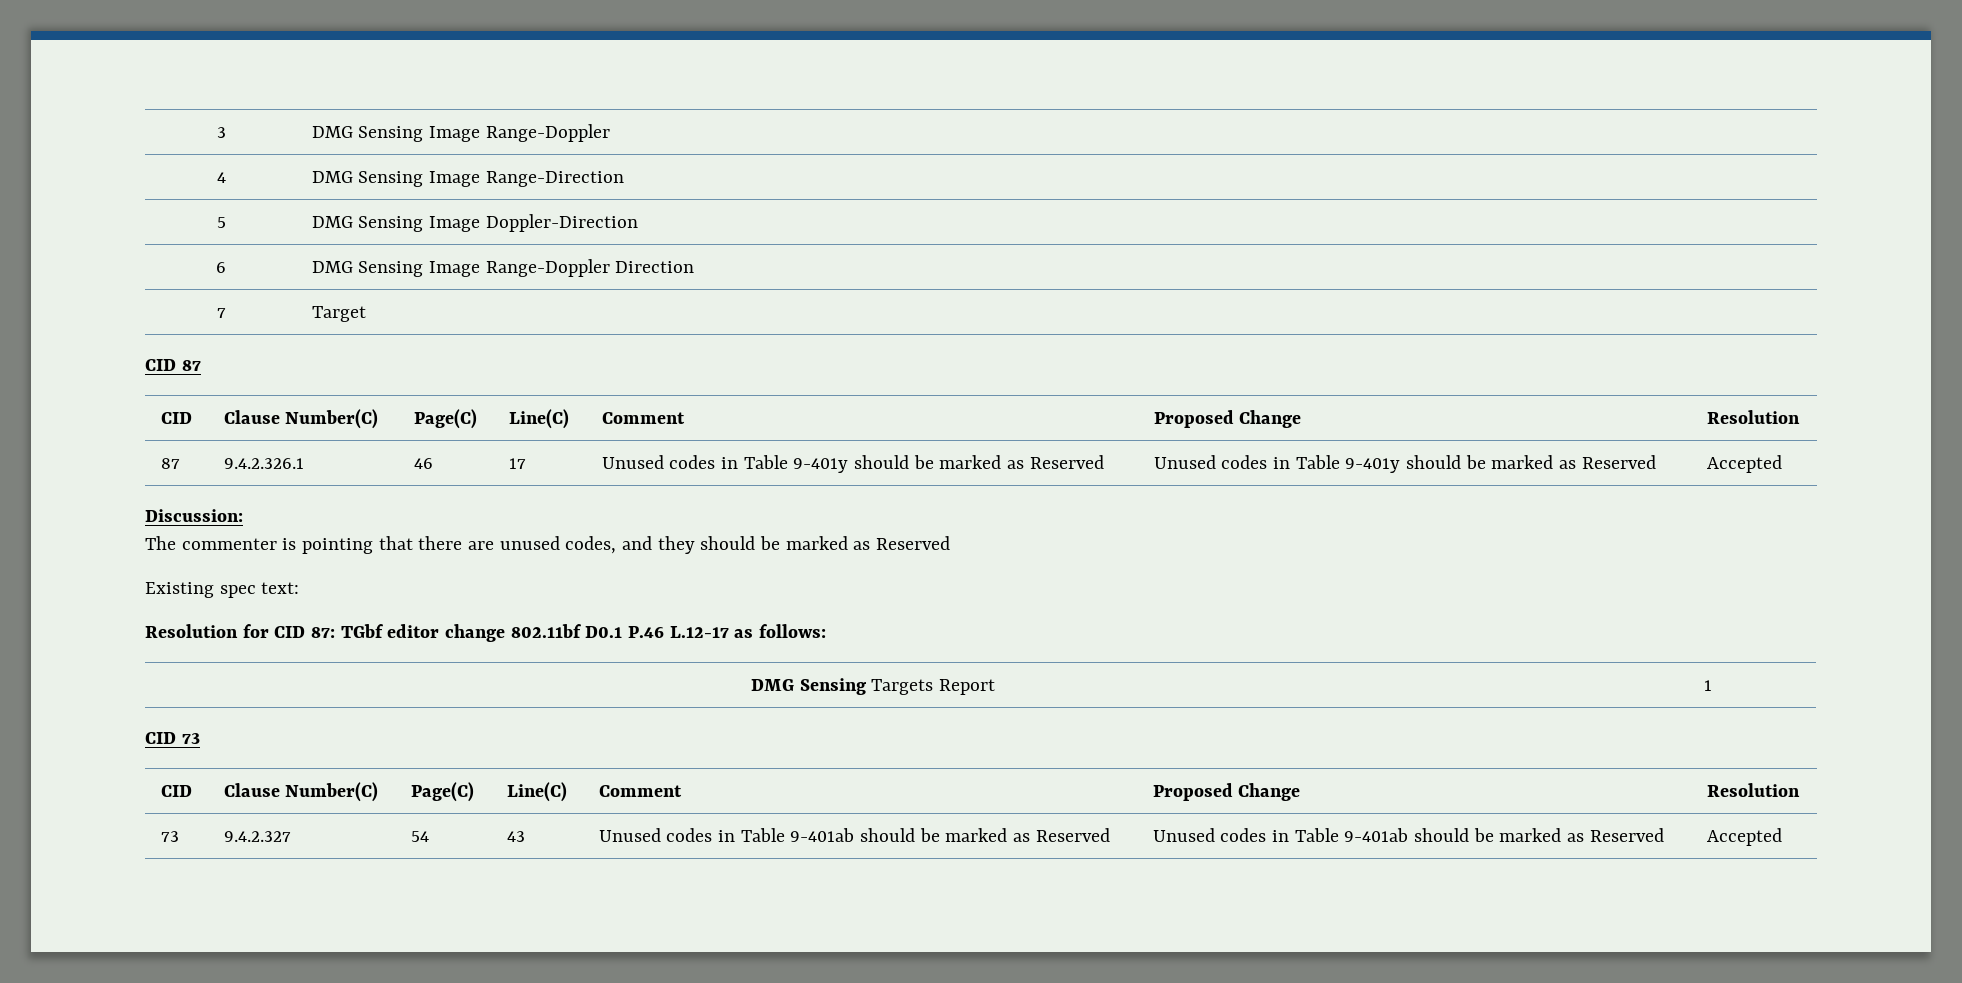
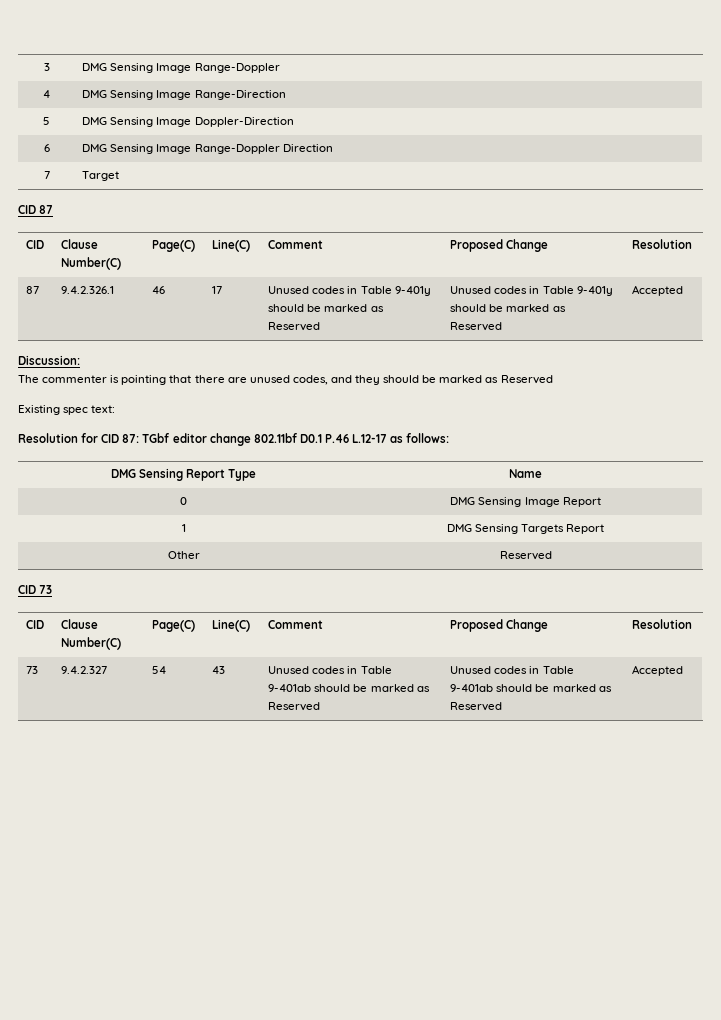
(866, 686) none -> [186,469,257,481] [509,469,542,478] [180,497,187,505] [450,497,601,507] [181,524,186,532] [446,524,518,534] Report Type | Name // 0 | DMG Sensing Image Report // 1 | DMG Sensing
[1704,680,1712,691] | 1 -> [167,551,200,559] [499,551,552,560] // Other | Reserved

